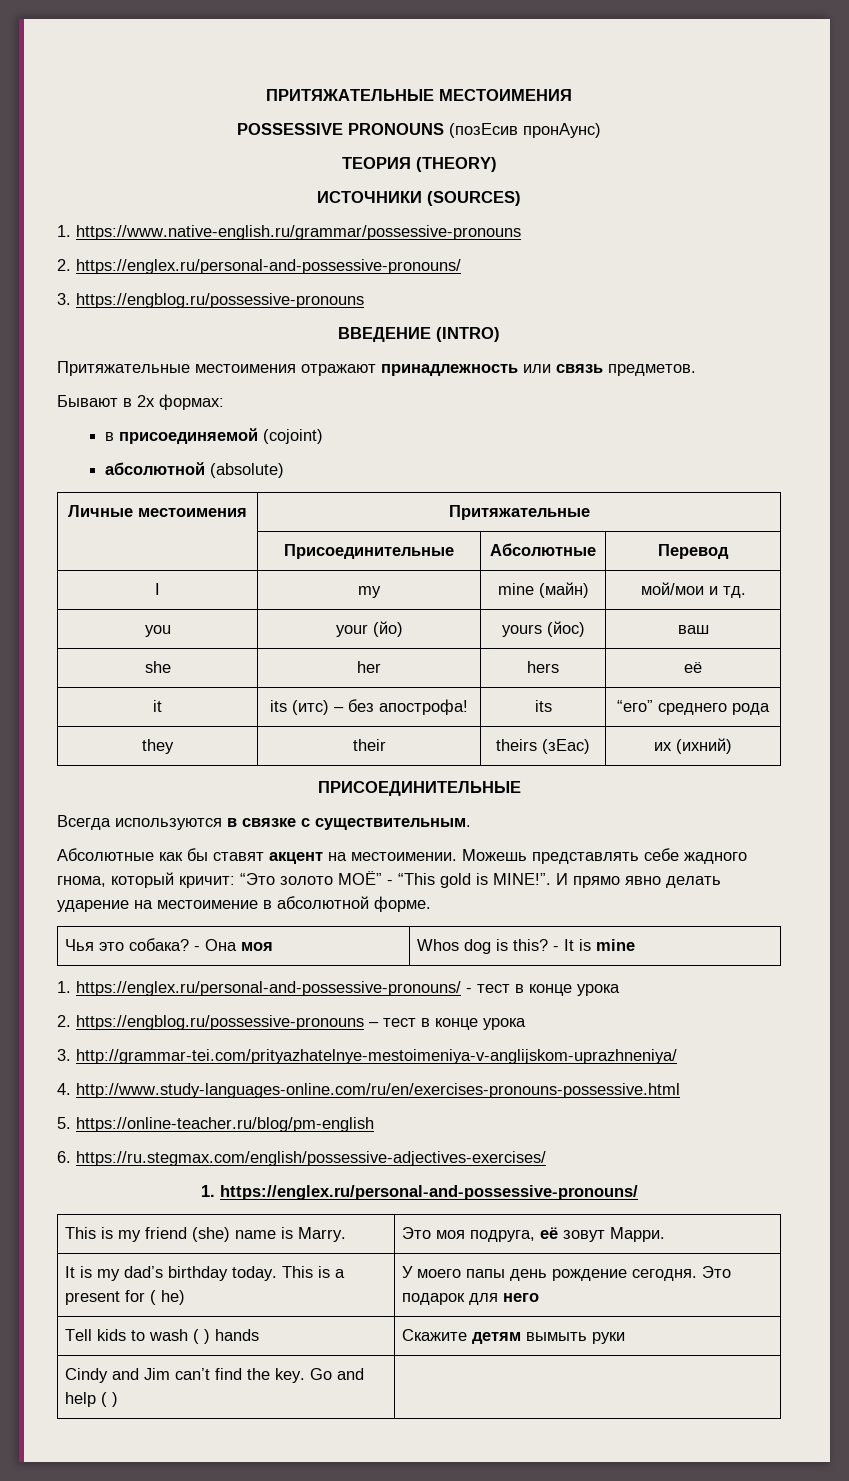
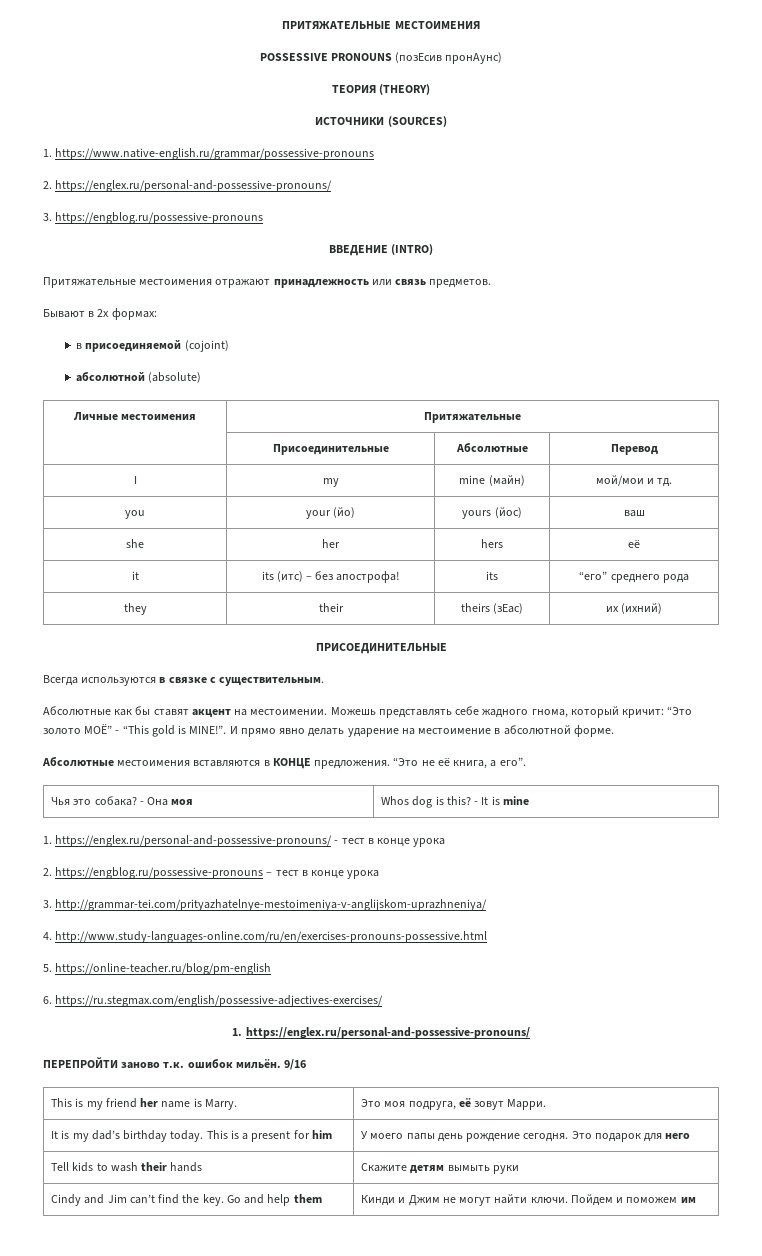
(431, 904) none -> [42,756,526,769] // Абсолютные местоимения вставляются в КОНЦЕ предложения. “Это не её книга, а его”.
(638, 1192) none -> [43,1057,307,1070] // ПЕРЕПРОЙТИ заново т.к. ошибок мильён. 9/16
[191,1227,230,1242] (she) -> [140,1098,159,1107] her
[149,1290,185,1305] ( he) -> [311,1130,332,1139] him
[192,1329,210,1344] ( ) -> [141,1162,168,1171] their
[100,1392,118,1407] ( ) | -> [293,1194,322,1203] [361,1194,696,1206] them | Кинди и Джим не могут найти ключи. Пойдем и поможем им

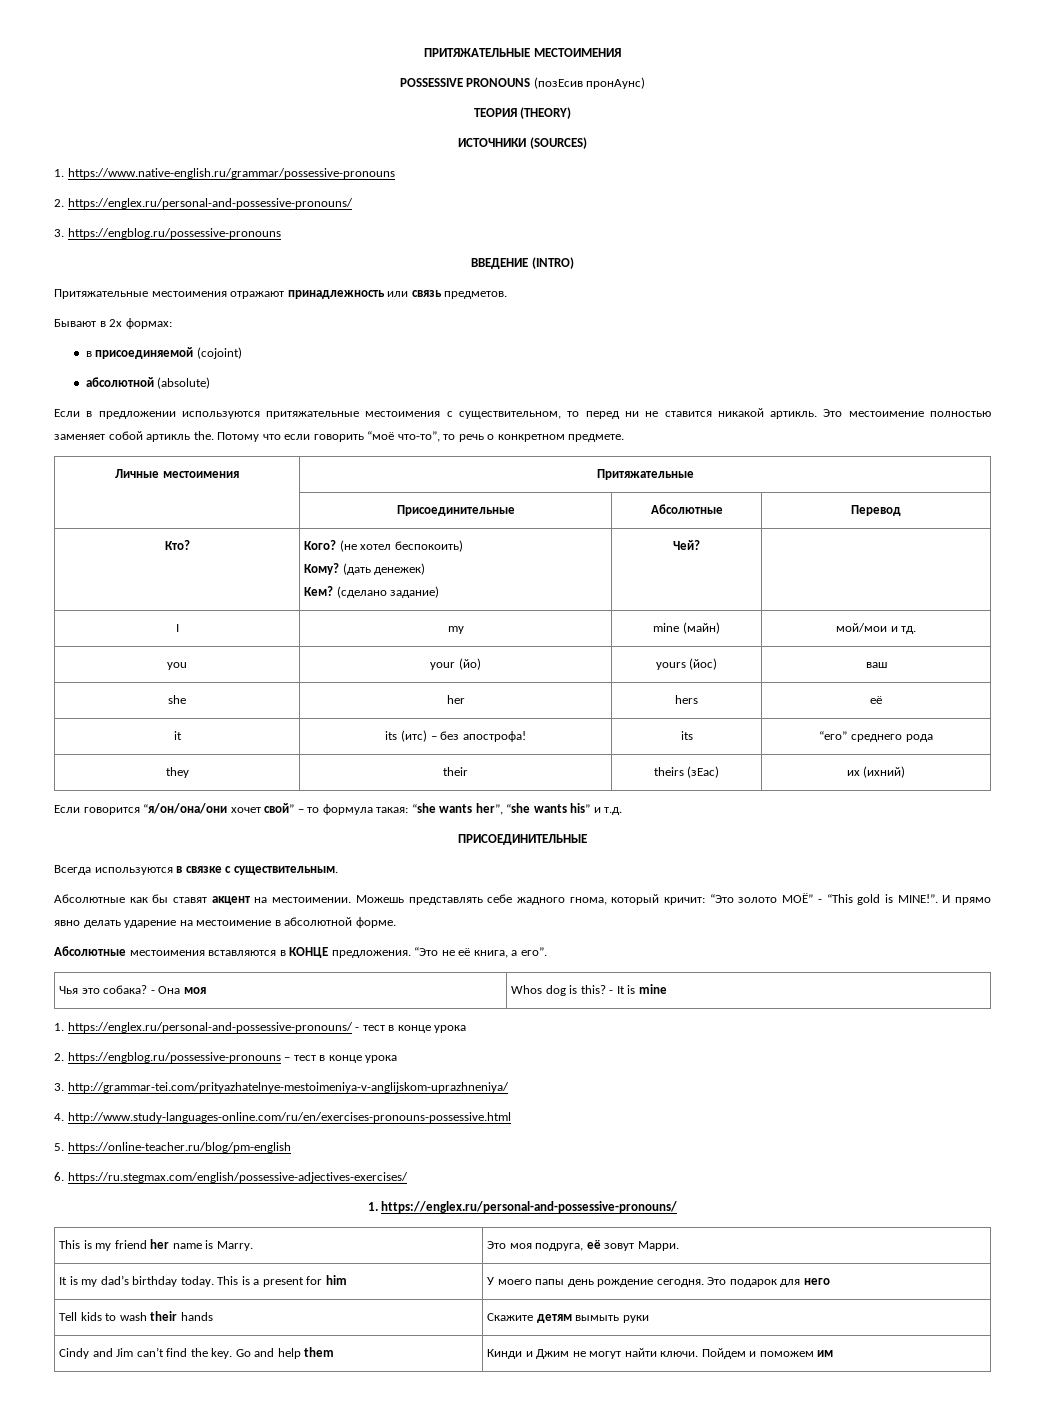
(202, 377) none -> [54,408,991,419] [54,431,625,442] // Если в предложении используются притяжательные местоимения с существительном, то перед ни не ставится никакой артикль. Это местоимение полностью заменяет собой артикль the. Потому что если говорить “моё что-то”, то речь о конкретном предмете.
(658, 449) none -> [164,540,190,550] [304,540,463,552] [304,563,426,575] [304,586,440,598] [673,540,700,550] // Кто? | Кого? (не хотел беспокоить) // Кому? (дать денежек) // Кем? (сделано задание) | Чей? |
(663, 608) none -> [54,803,623,815] // Если говорится “я/он/она/они хочет свой” – то формула такая: “she wants her”, “she wants his” и т.д.
[43,1057,307,1070] // ПЕРЕПРОЙТИ заново т.к. ошибок мильён. 9/16 -> (678, 1207) none

